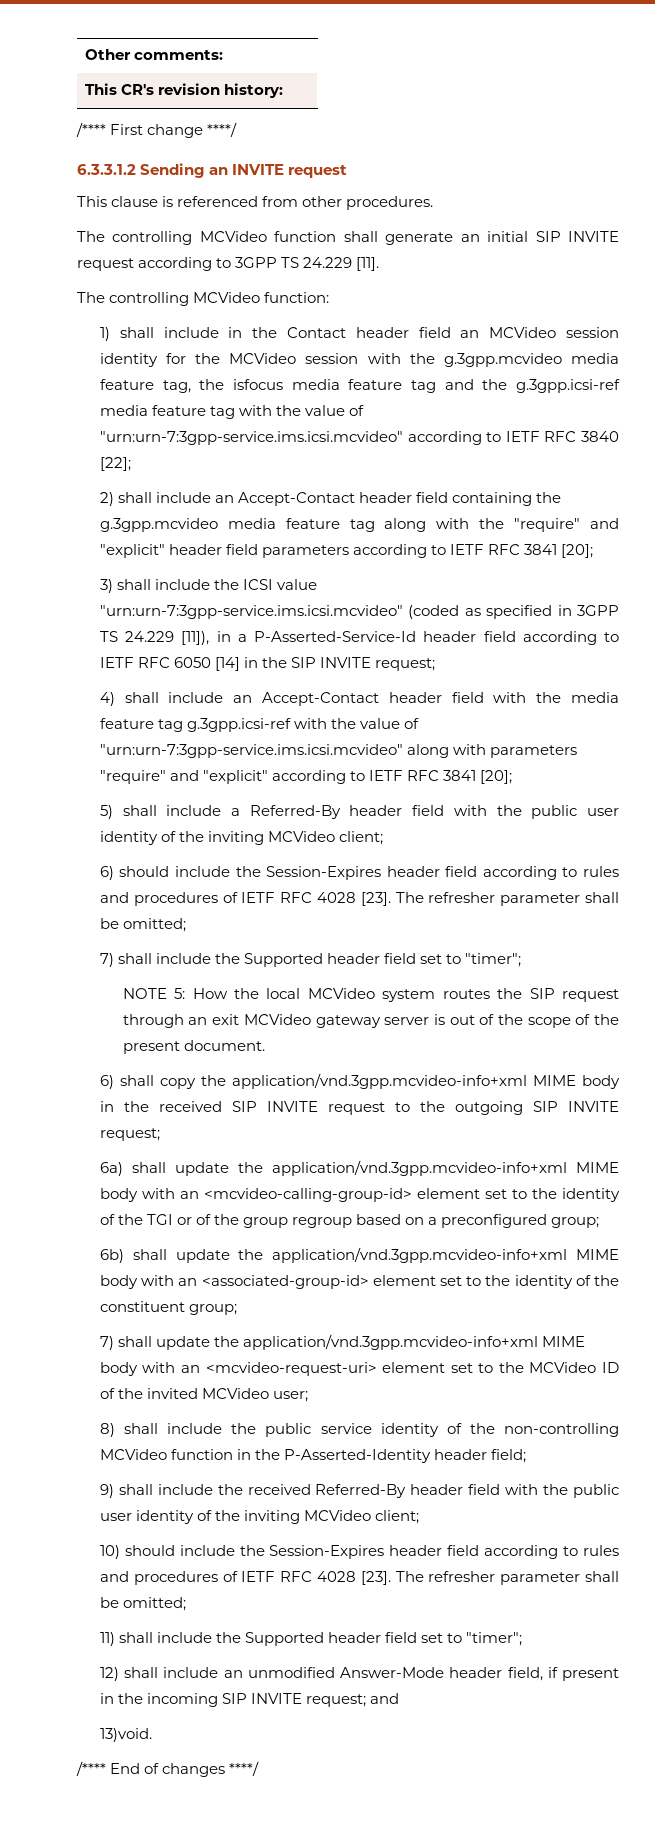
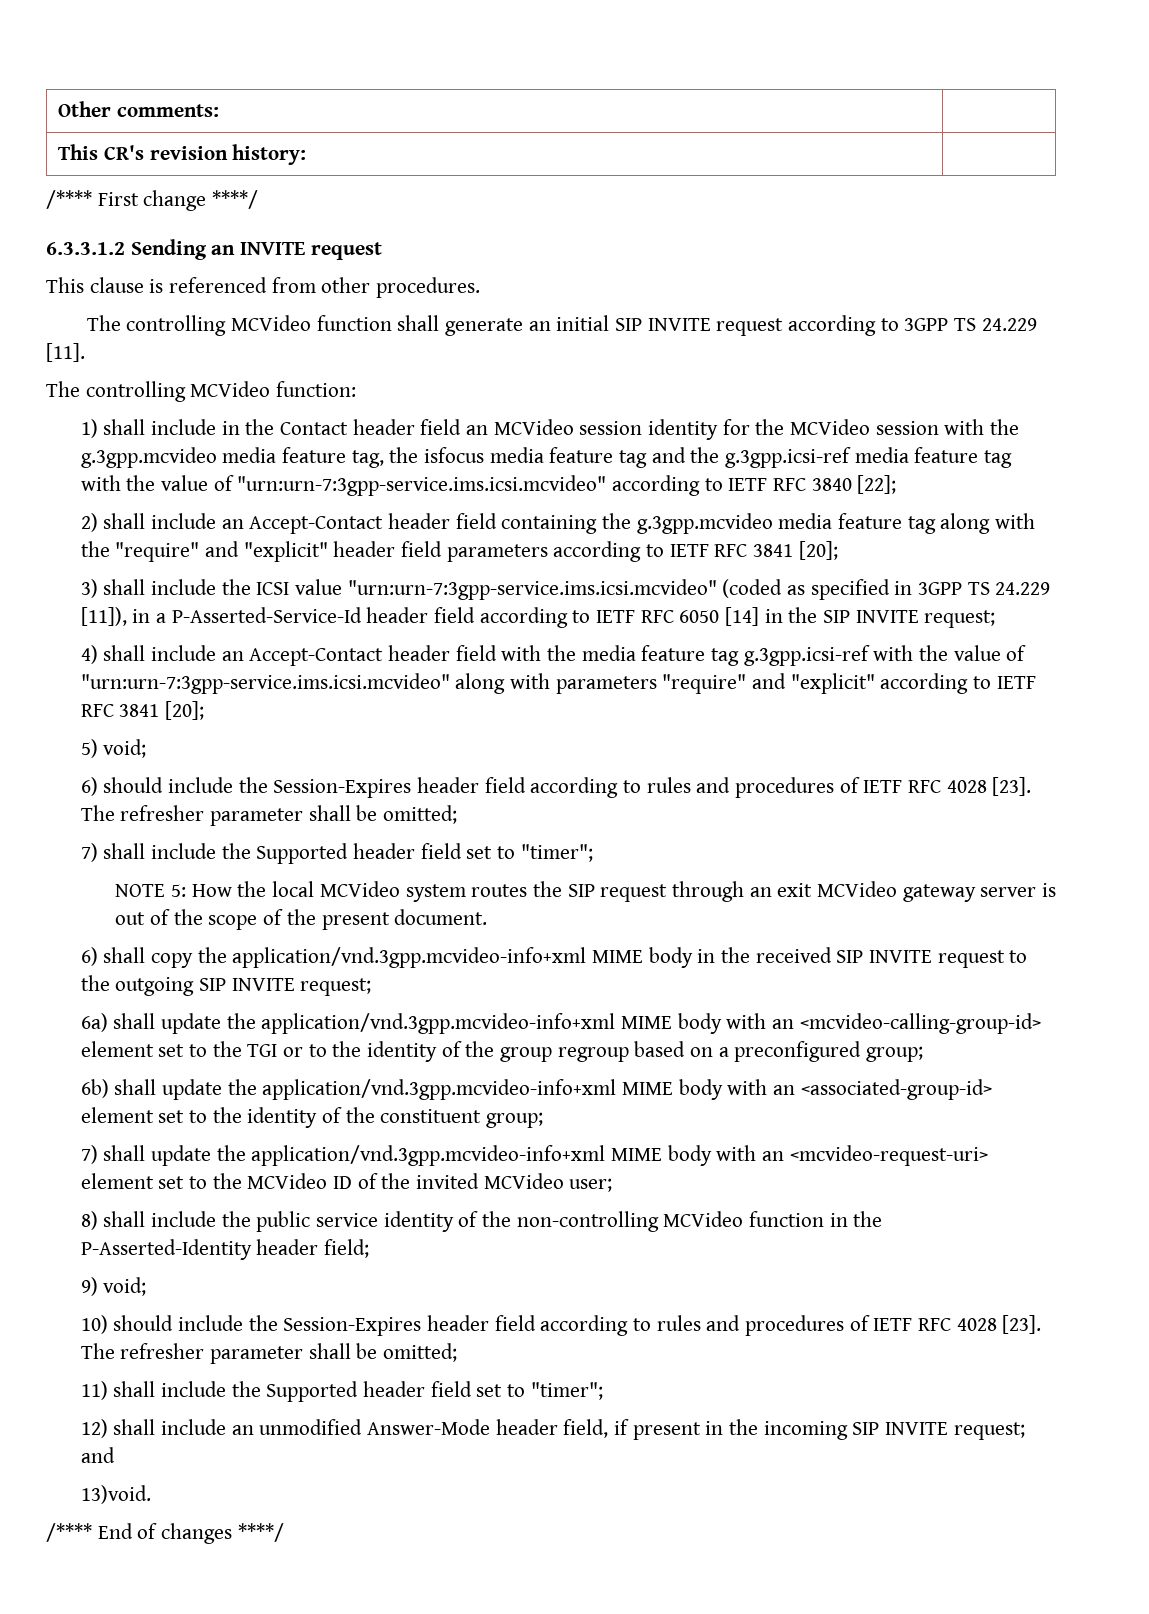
[122,805,619,819] [99,831,384,845] shall include a Referred-By header field with the public user identity of the inviting MCVideo client; -> [103,739,147,758] void;
[562,1188,620,1202] [99,1214,193,1225] identity of the TGI or -> [247,1041,438,1062] TGI or to the identity
[118,1484,619,1498] [99,1510,420,1524] shall include the received Referred-By header field with the public user identity of the inviting MCVideo client; -> [103,1277,147,1296] void;

